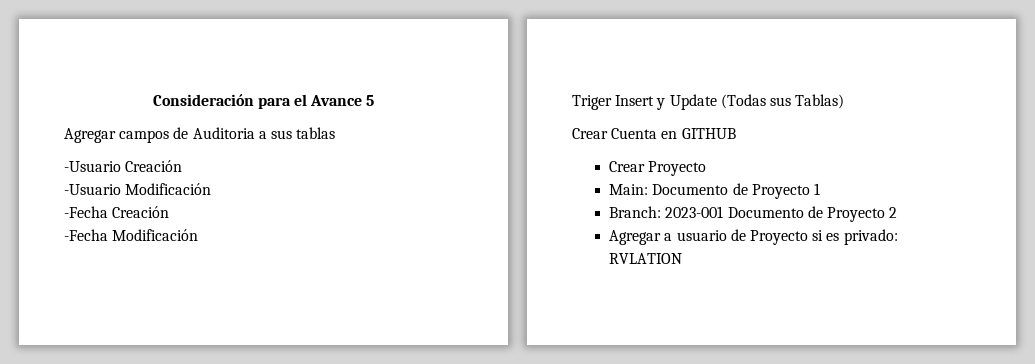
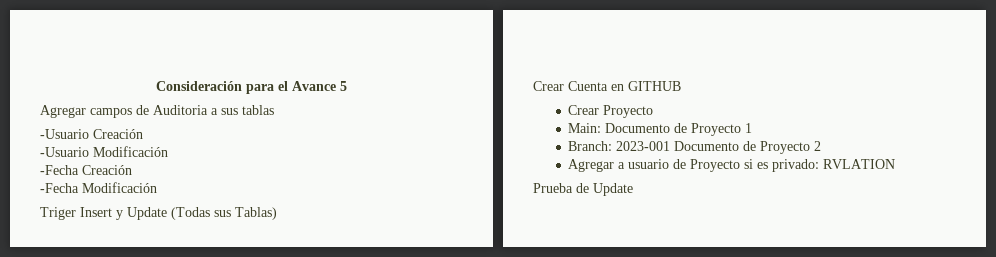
(683, 258) none -> [533,183,633,196] // Prueba de Update

